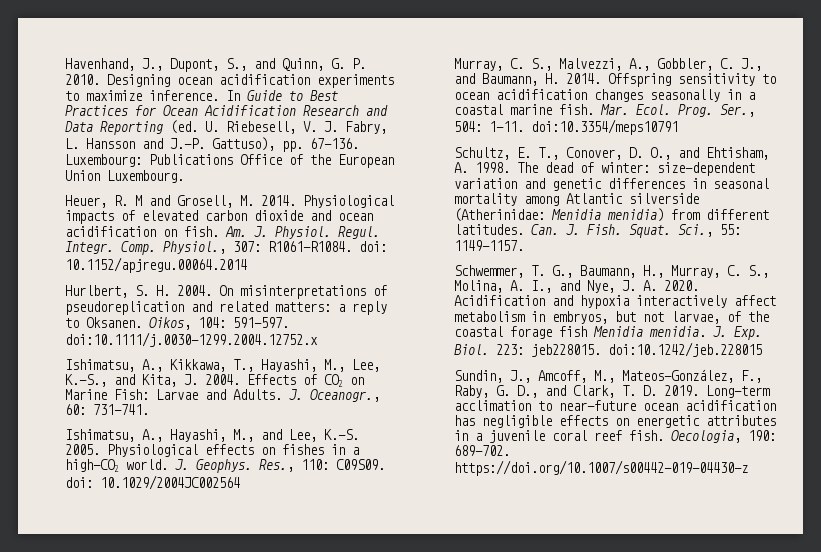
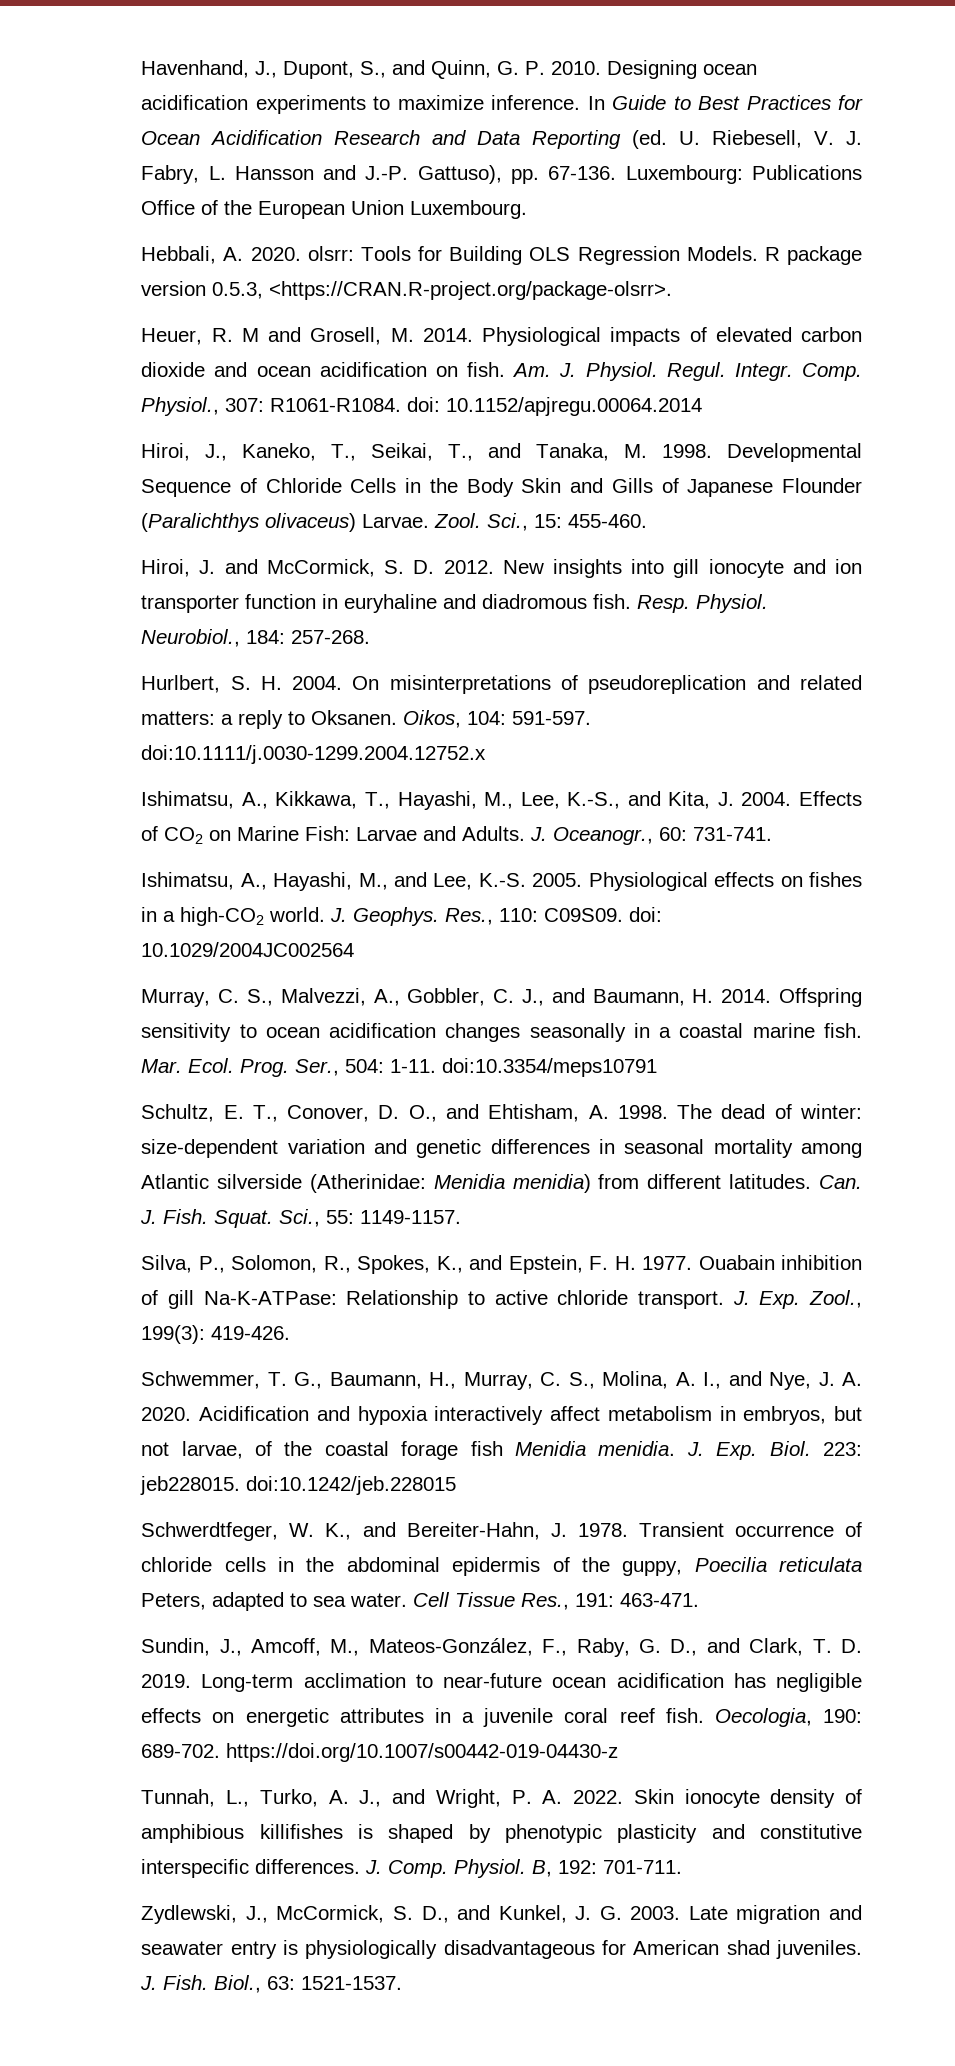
(184, 176) none -> [141,246,863,265] [141,281,673,300] // Hebbali, A. 2020. olsrr: Tools for Building OLS Regression Models. R package version 0.5.3, <https://CRAN.R-project.org/package-olsrr>.
(247, 265) none -> [141,443,863,462] [141,478,862,497] [141,513,648,532] [141,559,862,578] [141,594,769,613] [141,629,371,647] // Hiroi, J., Kaneko, T., Seikai, T., and Tanaka, M. 1998. Developmental Sequence of Chloride Cells in the Body Skin and Gills of Japanese Flounder (Paralichthys olivaceus) Larvae. Zool. Sci., 15: 455-460. // Hiroi, J. and McCormick, S. D. 2012. New insights into gill ionocyte and ion transporter function in euryhaline and diadromous fish. Resp. Physiol. Neurobiol., 184: 257-268.
(524, 245) none -> [141,1255,862,1274] [141,1290,862,1309] [141,1325,291,1344] // Silva, P., Solomon, R., Spokes, K., and Epstein, F. H. 1977. Ouabain inhibition of gill Na-K-ATPase: Relationship to active chloride transport. J. Exp. Zool., 199(3): 419-426.
(762, 349) none -> [141,1522,863,1541] [141,1557,862,1576] [141,1592,700,1611] // Schwerdtfeger, W. K., and Bereiter-Hahn, J. 1978. Transient occurrence of chloride cells in the abdominal epidermis of the guppy, Poecilia reticulata Peters, adapted to sea water. Cell Tissue Res., 191: 463-471.
(748, 468) none -> [141,1789,862,1808] [141,1824,863,1843] [141,1859,683,1878] [141,1905,862,1924] [141,1940,862,1959] [140,1975,403,1993] // Tunnah, L., Turko, A. J., and Wright, P. A. 2022. Skin ionocyte density of amphibious killifishes is shaped by phenotypic plasticity and constitutive interspecific differences. J. Comp. Physiol. B, 192: 701-711. // Zydlewski, J., McCormick, S. D., and Kunkel, J. G. 2003. Late migration and seawater entry is physiologically disadvantageous for American shad juveniles. J. Fish. Biol., 63: 1521-1537.

